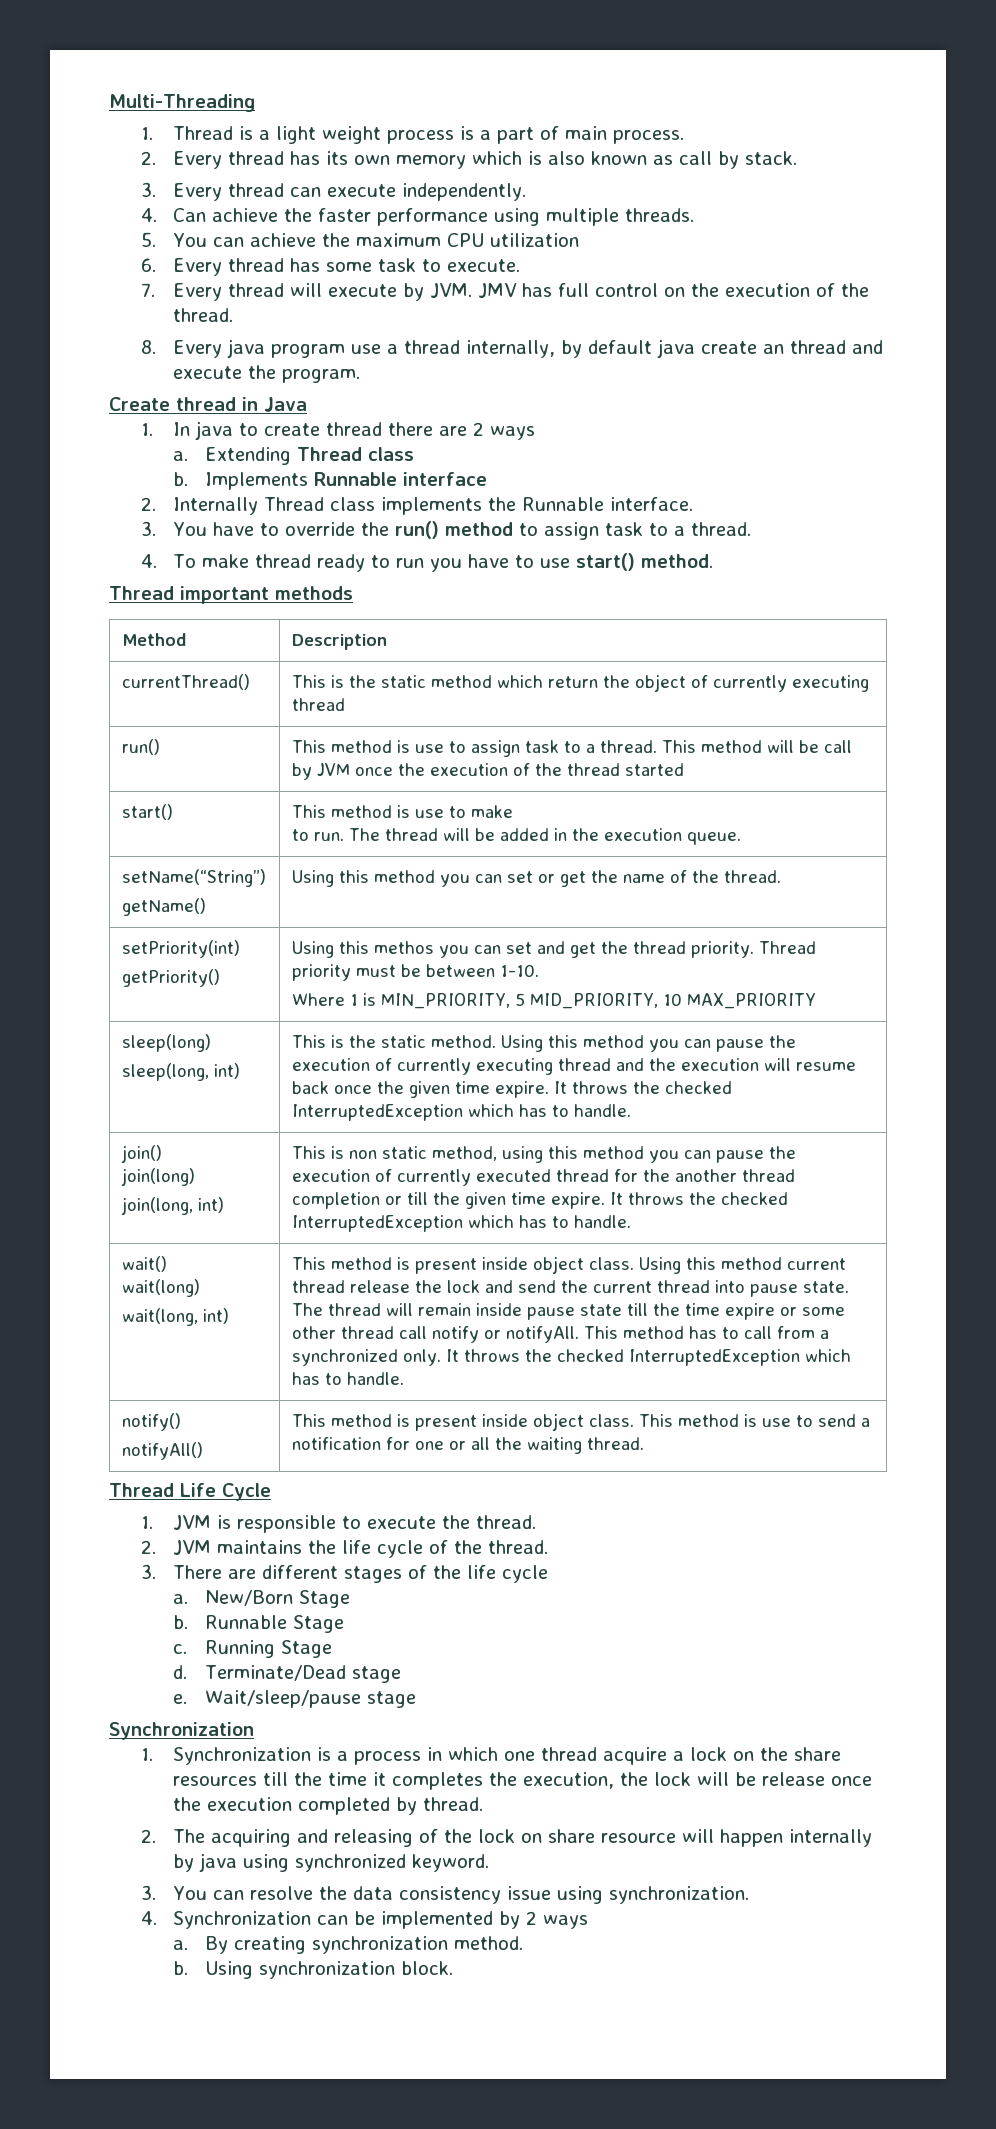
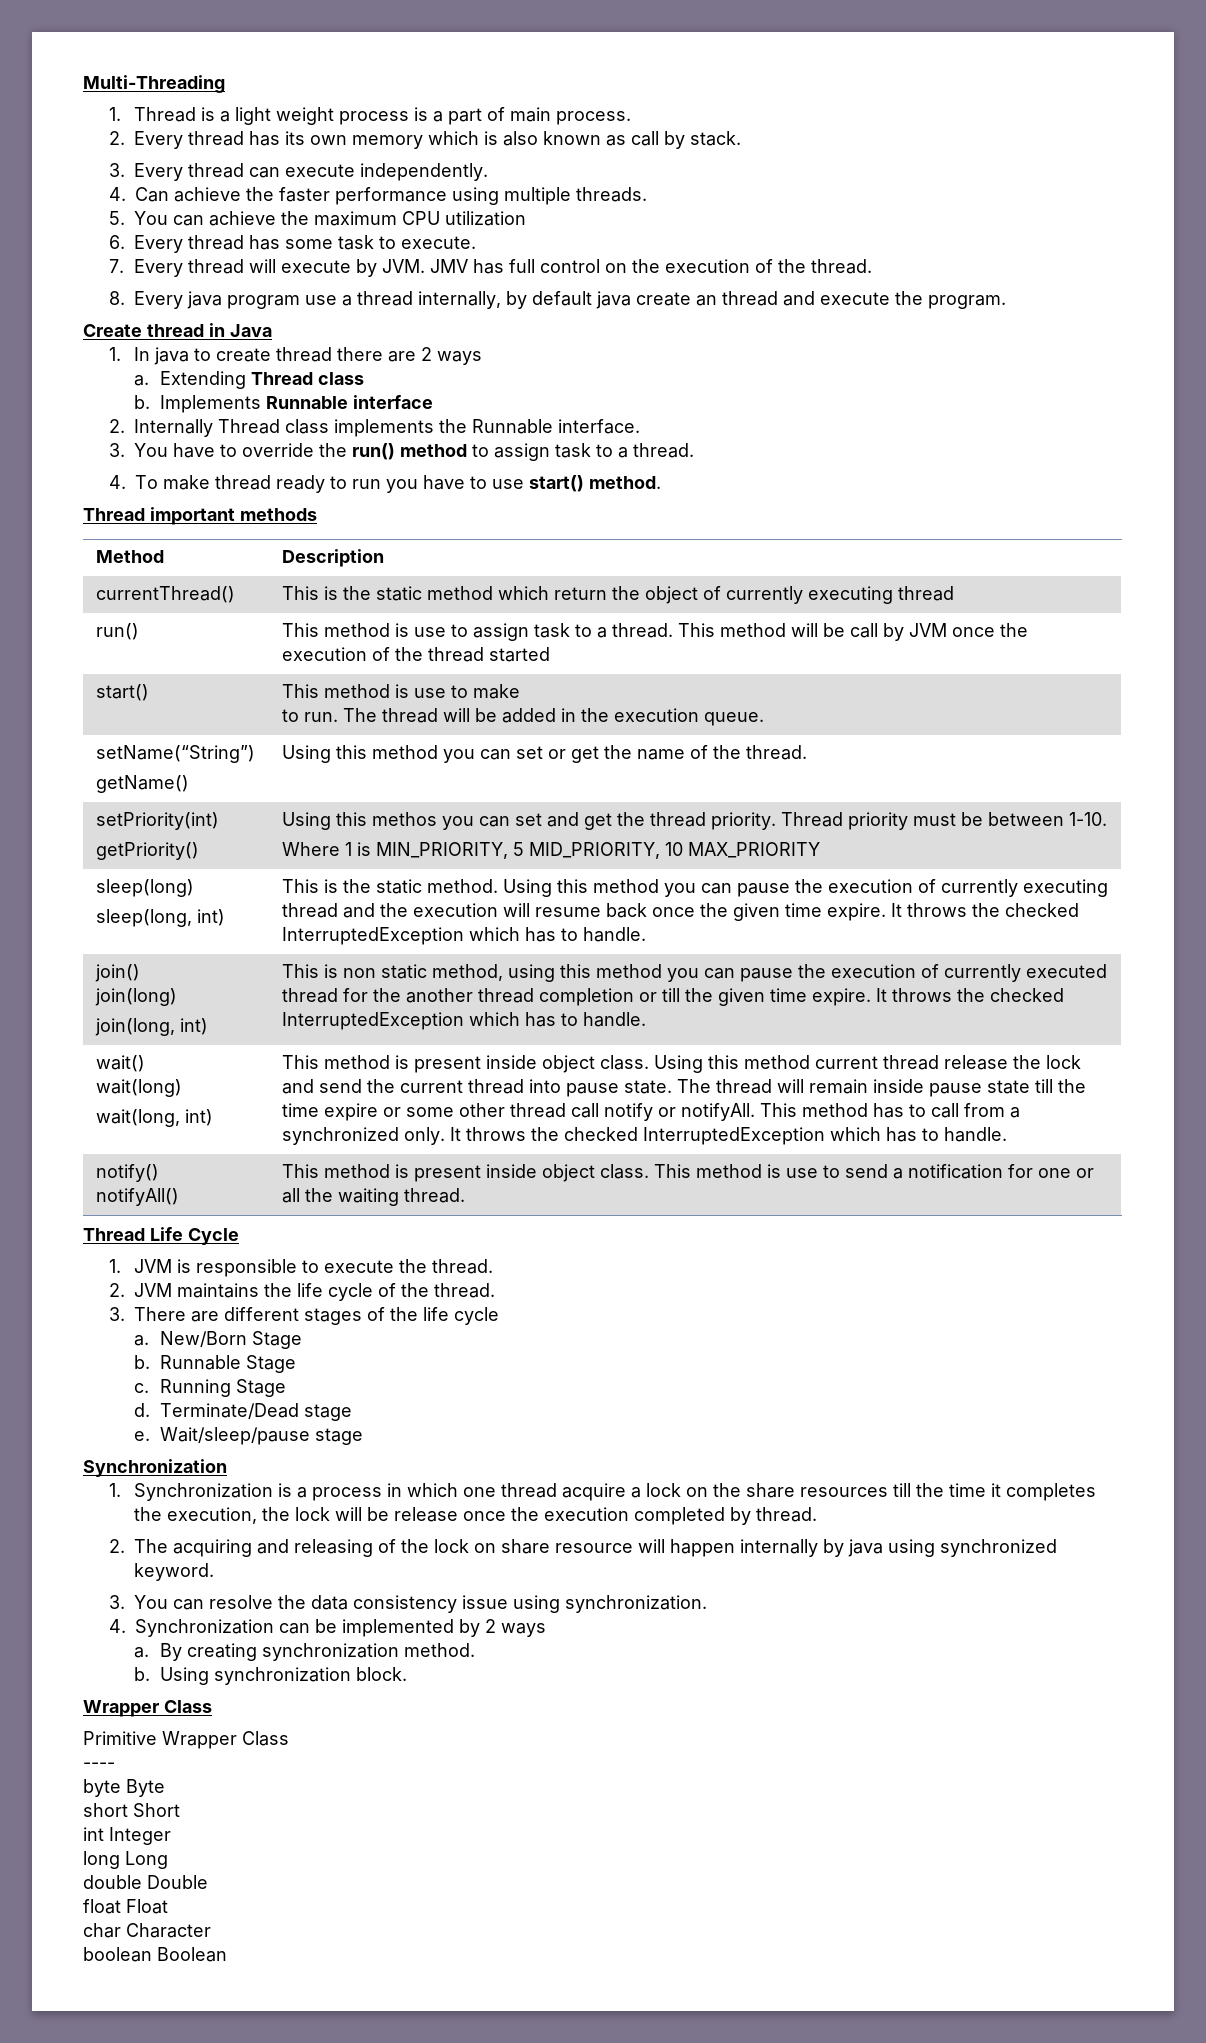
(454, 1968) none -> [83,1700,212,1717] [83,1731,289,1749] [83,1762,115,1769] [83,1779,165,1797] [83,1803,180,1817] [83,1827,171,1845] [83,1851,168,1869] [83,1875,208,1889] [83,1899,168,1914] [83,1923,211,1938] [83,1947,227,1962] // Wrapper Class // Primitive Wrapper Class // ---- // byte Byte // short Short // int Integer // long Long // double Double // float Float // char Character // boolean Boolean

